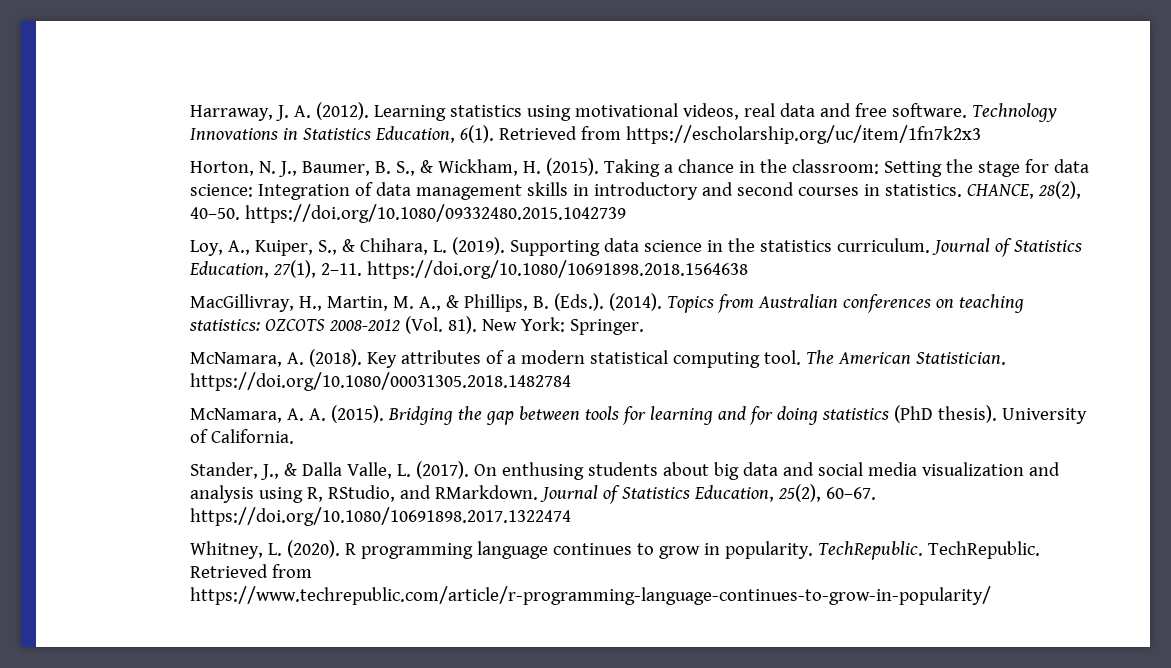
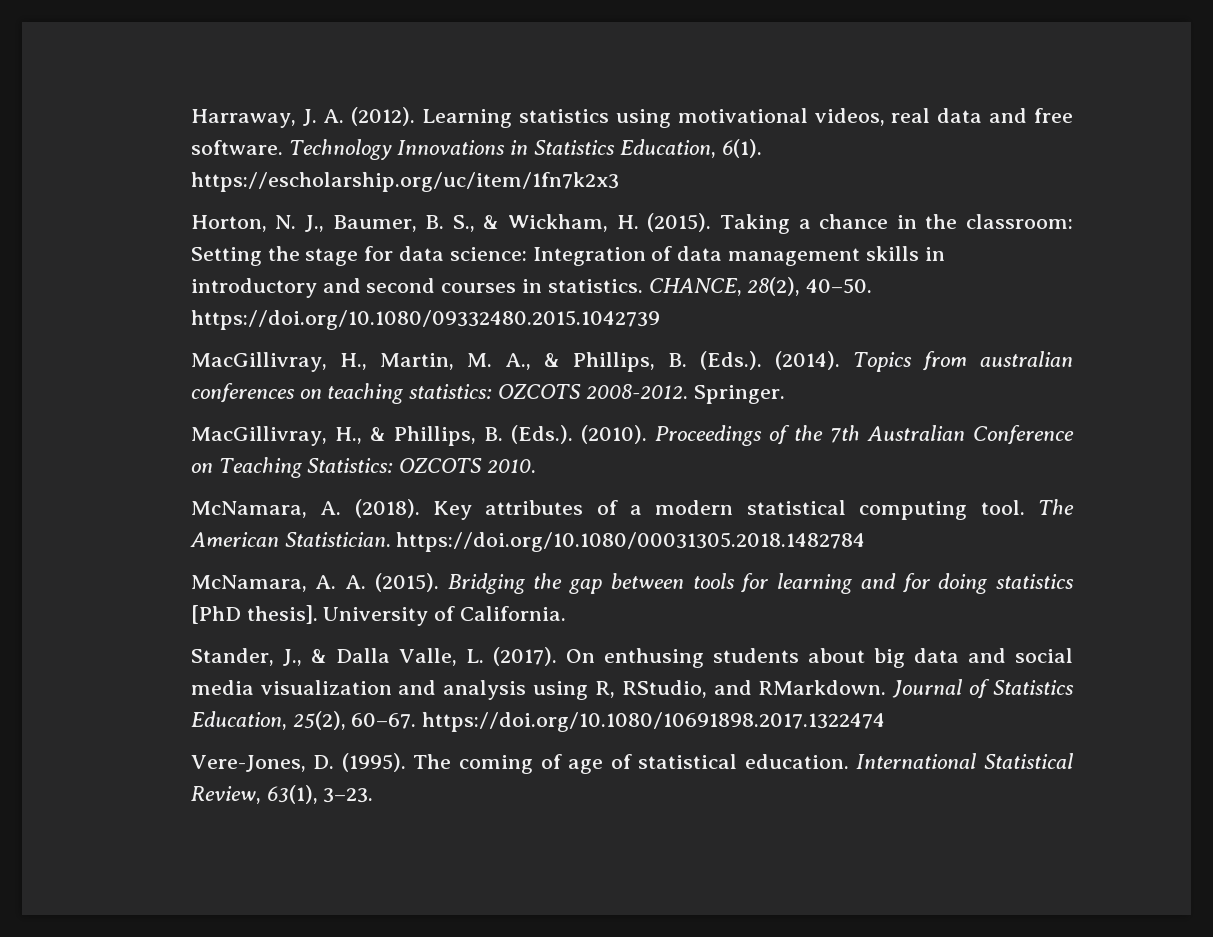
[498,126,621,140] Retrieved from -> (762, 148) none
[189,237,1082,257] [188,260,748,279] // Loy, A., Kuiper, S., & Chihara, L. (2019). Supporting data science in the statistics curriculum. Journal of Statistics Education, 27(1), 2–11. https://doi.org/10.1080/10691898.2018.1564638 -> (660, 320) none
[757,294,838,308] Australian -> [979,351,1073,367] australian
[328,316,644,335] 2008-2012 (Vol. 81). New York: Springer. -> [585,384,785,404] [190,425,1074,446] [190,457,536,478] 2008-2012. Springer. // MacGillivray, H., & Phillips, B. (Eds.). (2010). Proceedings of the 7th Australian Conference on Teaching Statistics: OZCOTS 2010.
[893,405,997,423] (PhD thesis). -> [190,605,318,624] [PhD thesis].
[189,540,1040,560] [189,564,312,578] [189,586,991,605] Whitney, L. (2020). R programming language continues to grow in popularity. TechRepublic. TechRepublic. Retrieved from https://www.techrepublic.com/article/r-programming-language-continues-to-grow-in-popularity/ -> [190,753,1073,774] [190,785,374,804] Vere-Jones, D. (1995). The coming of age of statistical education. International Statistical Review, 63(1), 3–23.

